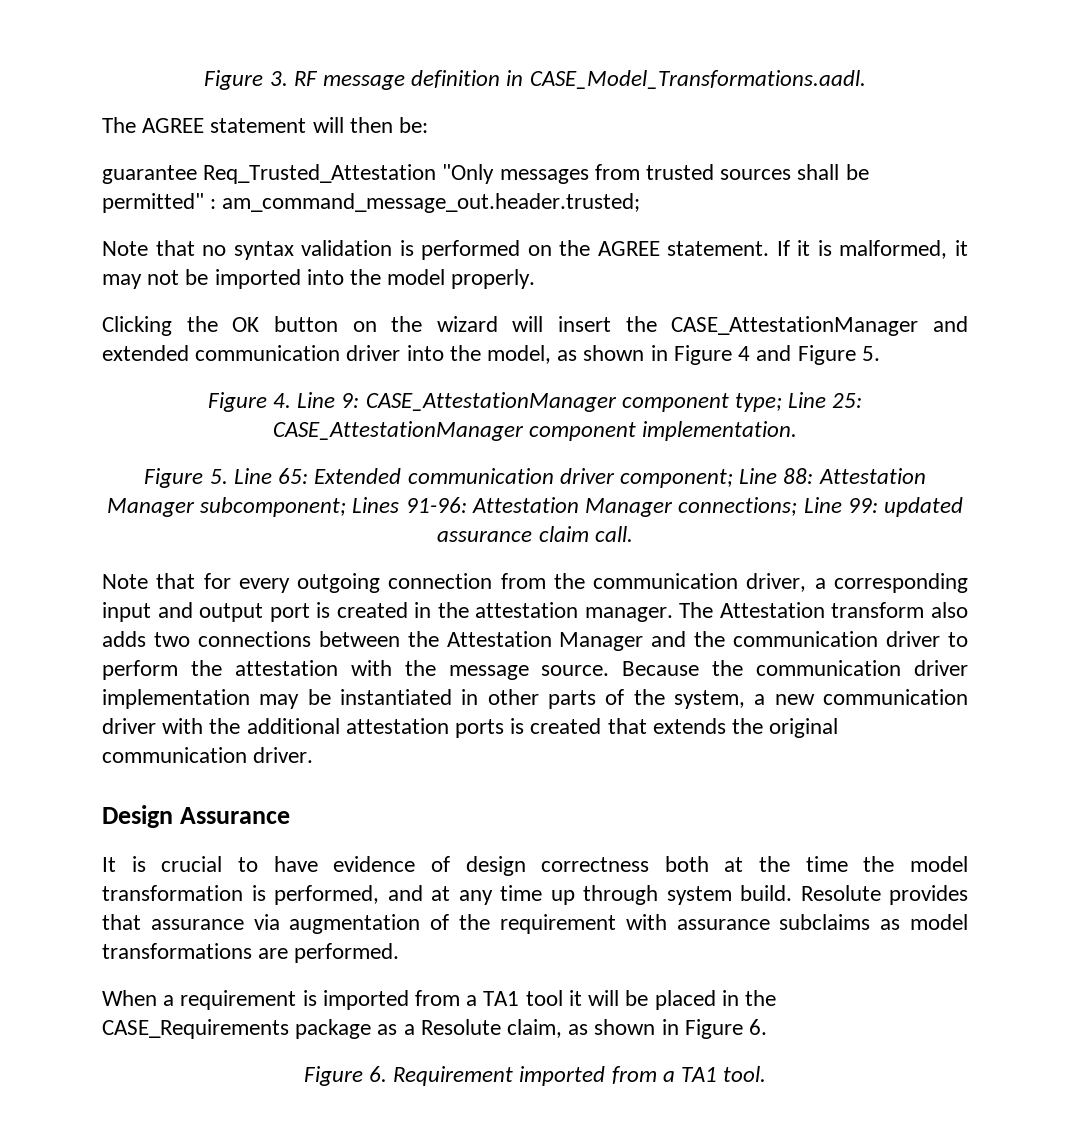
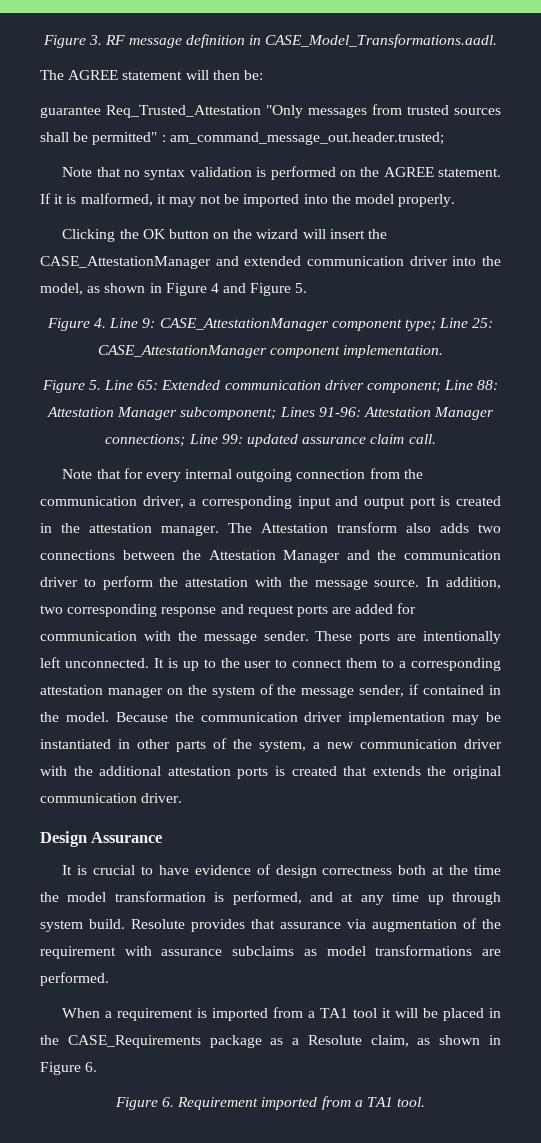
(290, 585) none -> [185,469,233,479] internal
(610, 670) none -> [426,577,502,589] [40,603,417,617] [40,631,501,644] [40,657,501,671] [40,684,502,698] [40,712,109,722] In addition, two corresponding response and request ports are added for communication with the message sender. These ports are intentionally left unconnected. It is up to the user to connect them to a corresponding attestation manager on the system of the message sender, if contained in the model.

